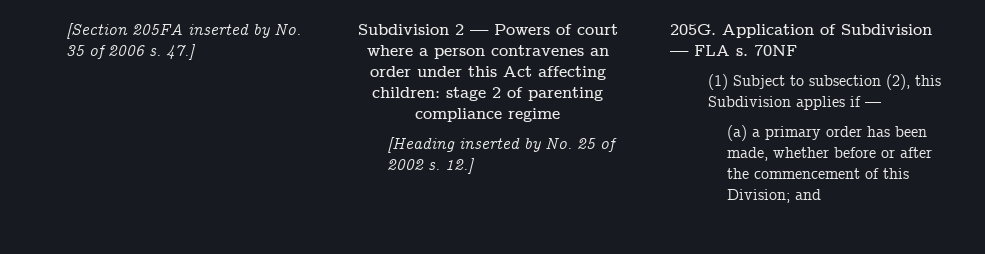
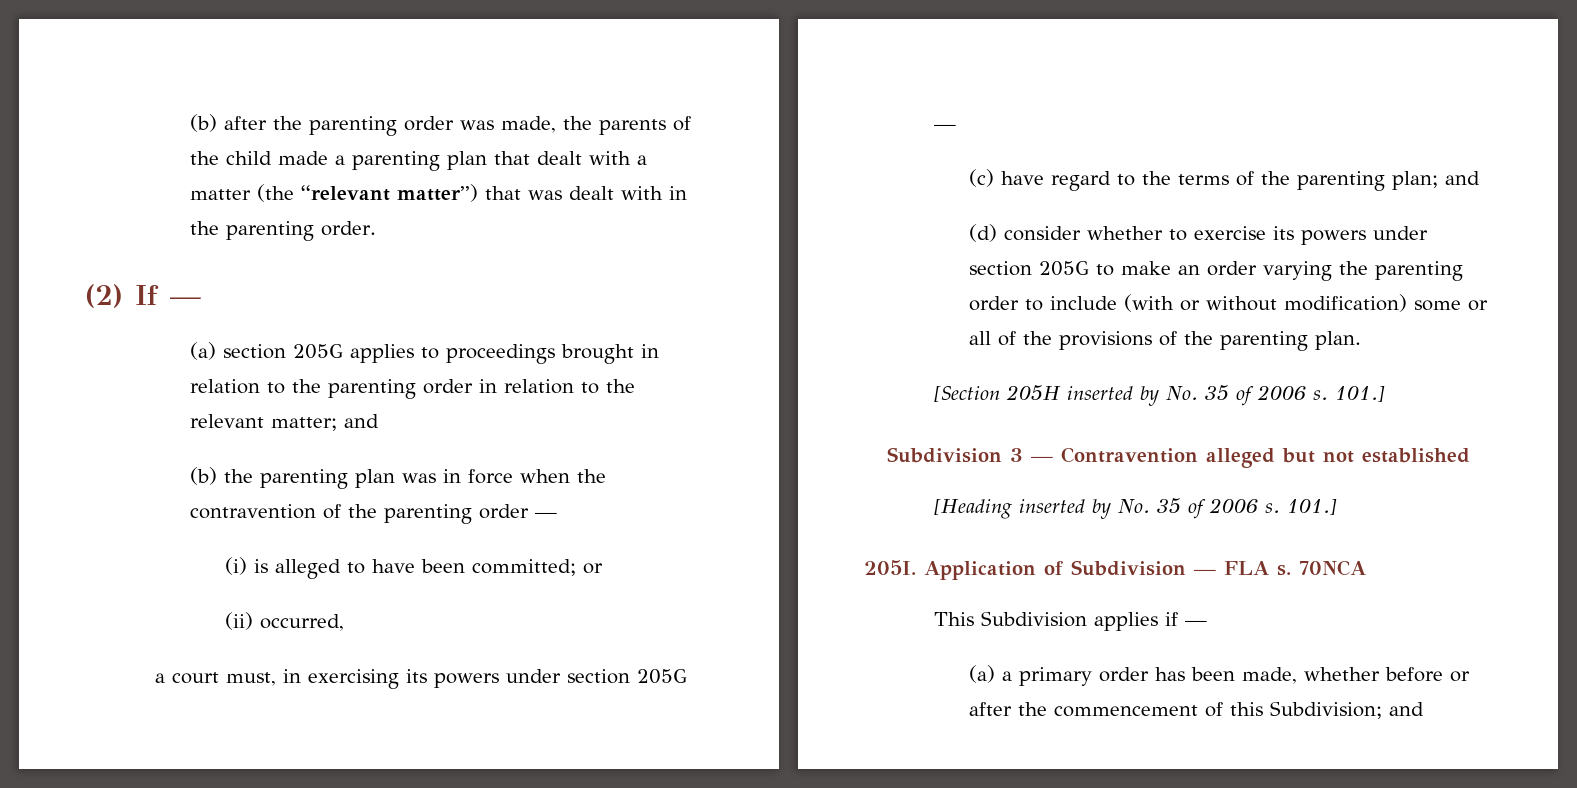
[66,23,302,39] [66,44,197,60] [357,24,618,35] [366,45,609,59] [369,66,606,80] [372,87,603,101] [415,108,560,122] [387,137,618,153] [387,158,476,174] [670,24,716,35] [Section 205FA inserted by No. 35 of 2006 s. 47.] // Subdivision 2 — Powers of court where a person contravenes an order under this Act affecting children: stage 2 of parenting compliance regime // [Heading inserted by No. 25 of 2002 s. 12.] // 205G. -> [190,114,692,136] [190,151,648,171] [190,184,688,202] [190,221,377,241] [85,284,201,308] [190,342,660,364] [190,379,636,399] [190,414,380,431] [190,467,607,489] [190,504,558,524] [225,557,604,579] [225,612,345,631] [155,669,688,689] [934,124,957,130] [969,169,1481,191] [969,224,1429,245] [969,261,1464,281] [969,294,1489,312] [969,331,1362,351] [934,385,1386,406] [886,447,1470,468] [934,498,1338,519] [864,560,916,575] (b) after the parenting order was made, the parents of the child made a parenting plan that dealt with a matter (the “relevant matter”) that was dealt with in the parenting order. // (2) If — // (a) section 205G applies to proceedings brought in relation to the parenting order in relation to the relevant matter; and // (b) the parenting plan was in force when the contravention of the parenting order — // (i) is alleged to have been committed; or // (ii) occurred, // a court must, in exercising its powers under section 205G — // (c) have regard to the terms of the parenting plan; and // (d) consider whether to exercise its powers under section 205G to make an order varying the parenting order to include (with or without modification) some or all of the provisions of the parenting plan. // [Section 205H inserted by No. 35 of 2006 s. 101.] // Subdivision 3 — Contravention alleged but not established // [Heading inserted by No. 35 of 2006 s. 101.] // 205I.
[754,45,797,56] [708,74,942,90] 70NF // (1) Subject to subsection (2), this -> [1299,560,1366,576] [934,612,975,626] 70NCA // This
[727,189,791,203] Division; -> [1270,701,1383,719] Subdivision;

